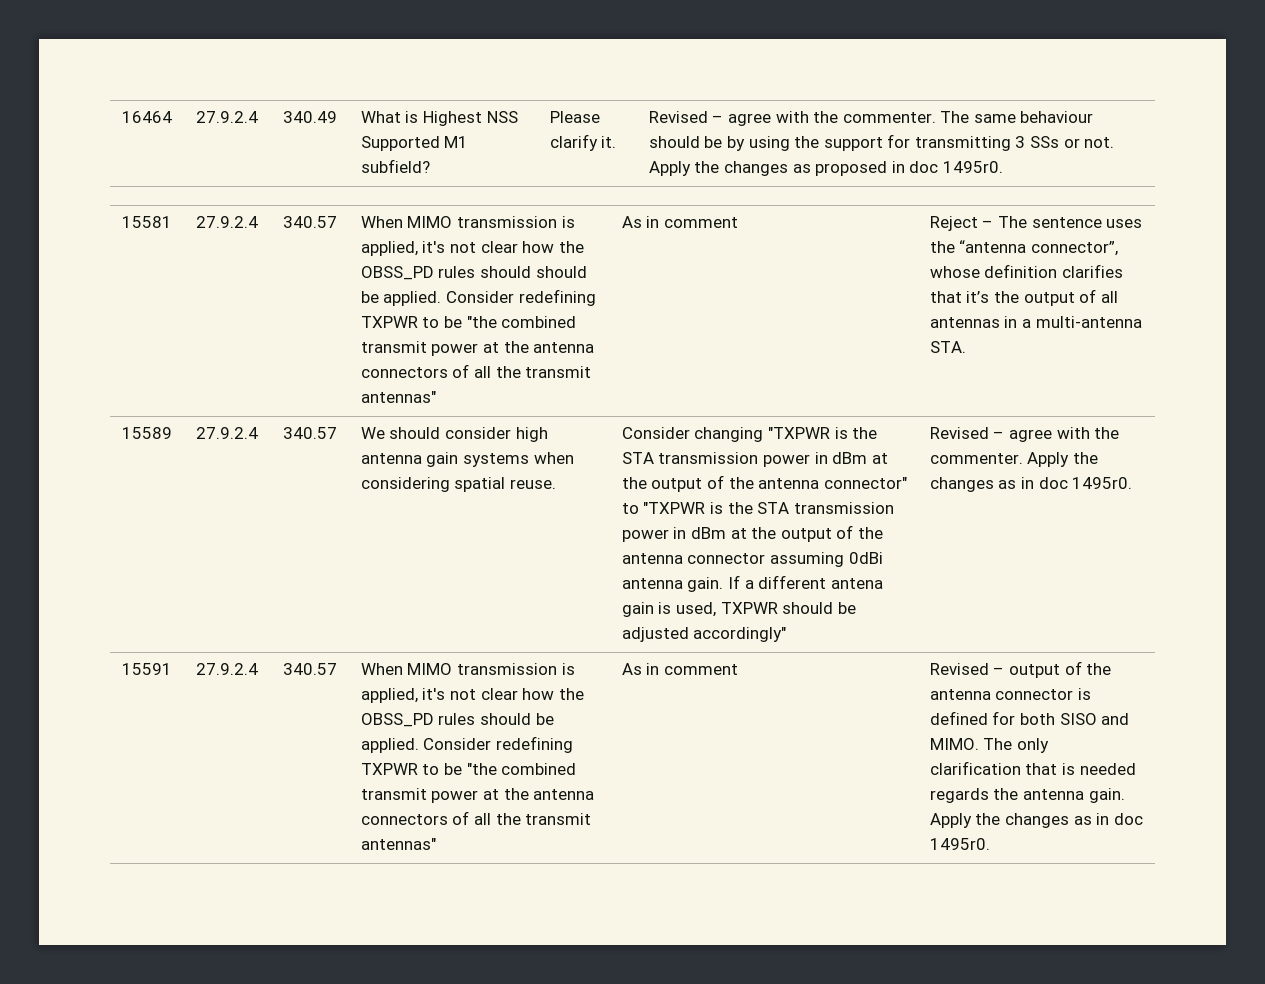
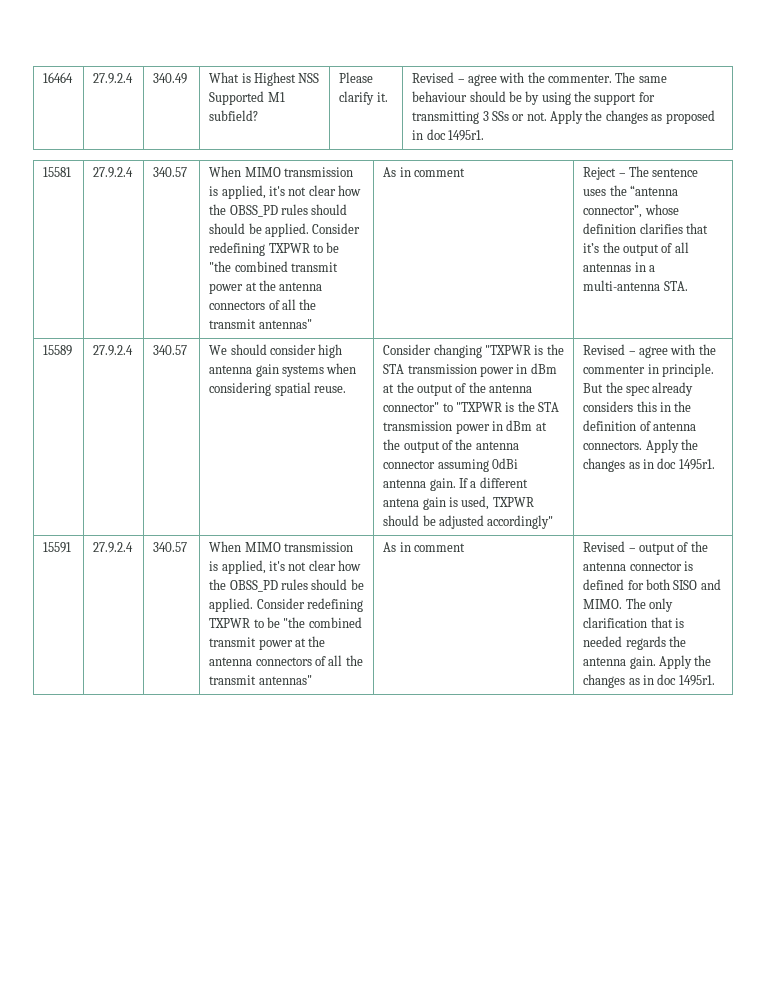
[942,161,1003,173] 1495r0. -> [447,130,484,141] 1495r1.
[929,452,1098,467] [929,477,1133,492] commenter. Apply the changes as in doc 1495r0. -> [583,363,714,377] [583,382,694,396] [583,401,692,412] [583,420,696,431] [583,439,698,453] [583,458,715,472] commenter in principle. But the spec already considers this in the definition of antenna connectors. Apply the changes as in doc 1495r1.
[929,838,990,850] 1495r0. -> [678,675,715,686] 1495r1.

